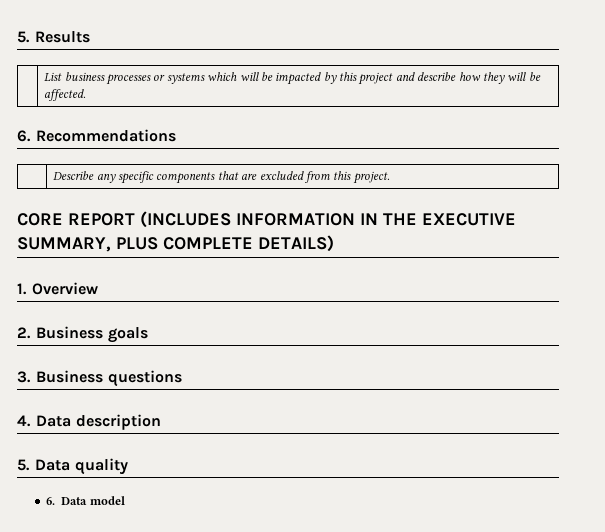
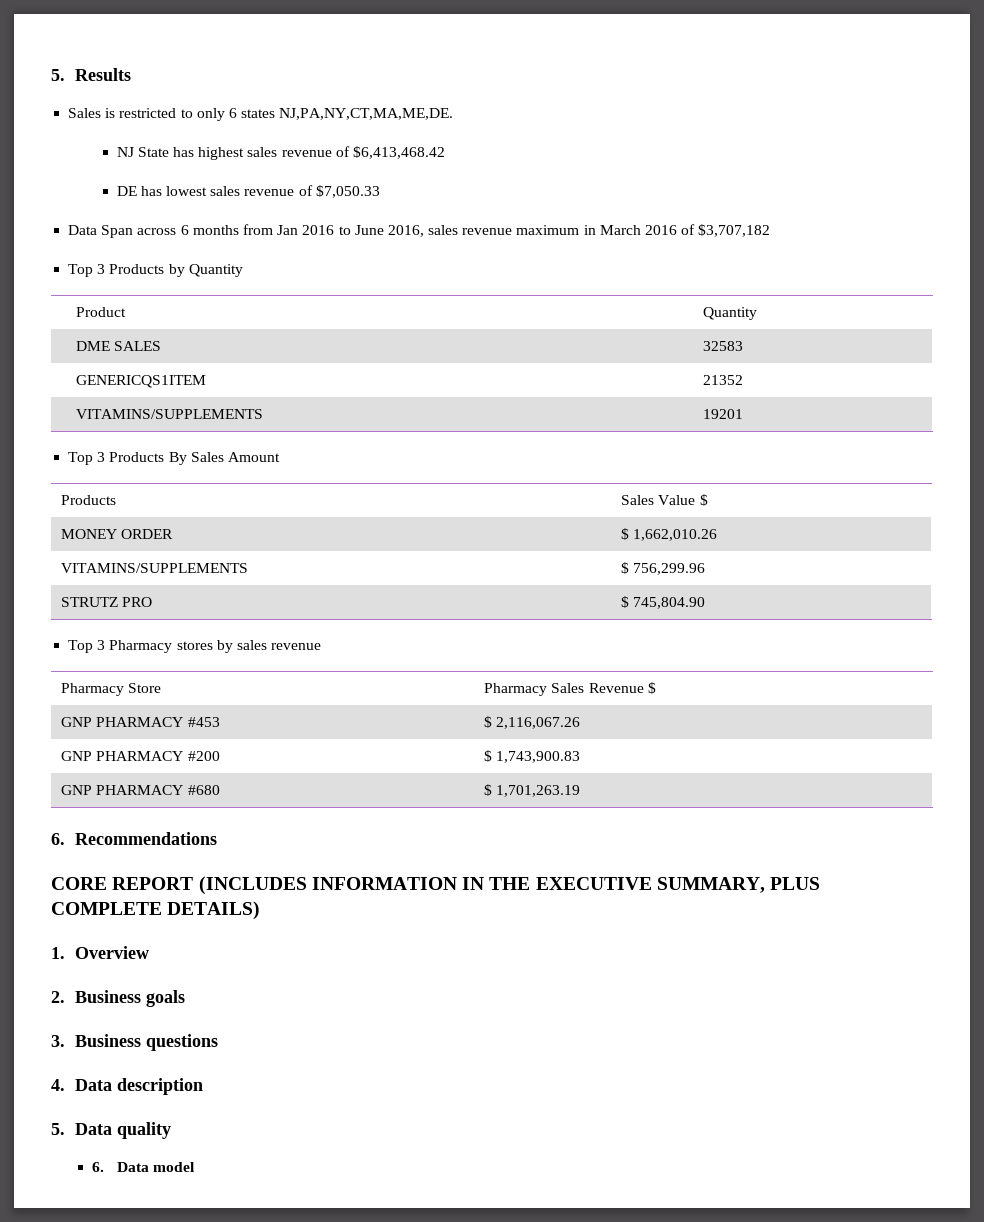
[44,72,541,85] [44,89,87,101] [17,129,177,142] [53,171,390,184] // | List business processes or systems which will be impacted by this project and describe how they will be affected. // 6. Recommendations // | Describe any specific components that are excluded from this project. -> [68,108,454,121] [116,146,445,160] [116,185,380,198] [68,224,771,238] [68,264,243,277] [75,307,126,317] [702,307,757,320] [75,341,162,351] [702,341,743,351] [75,375,206,388] [702,375,743,385] [75,409,263,419] [702,409,743,419] [68,452,280,465] [61,495,117,505] [621,494,708,506] [61,529,174,539] [621,528,718,541] [61,563,249,573] [621,562,706,575] [61,597,153,607] [621,596,706,609] [68,640,322,653] [61,683,162,696] [484,682,656,696] [61,717,220,727] [484,716,581,729] [61,751,220,761] [484,750,581,763] [61,785,220,795] [484,784,581,797] [51,832,218,845] // Sales is restricted to only 6 states NJ,PA,NY,CT,MA,ME,DE. // NJ State has highest sales revenue of $6,413,468.42 // DE has lowest sales revenue of $7,050.33 // Data Span across 6 months from Jan 2016 to June 2016, sales revenue maximum in March 2016 of $3,707,182 // Top 3 Products by Quantity // Product | Quantity // DME SALES | 32583 // GENERICQS1ITEM | 21352 // VITAMINS/SUPPLEMENTS | 19201 // Top 3 Products By Sales Amount // Products | Sales Value $ // MONEY ORDER | $ 1,662,010.26 // VITAMINS/SUPPLEMENTS | $ 756,299.96 // STRUTZ PRO | $ 745,804.90 // Top 3 Pharmacy stores by sales revenue // Pharmacy Store | Pharmacy Sales Revenue $ // GNP PHARMACY #453 | $ 2,116,067.26 // GNP PHARMACY #200 | $ 1,743,900.83 // GNP PHARMACY #680 | $ 1,701,263.19 // 6. Recommendations

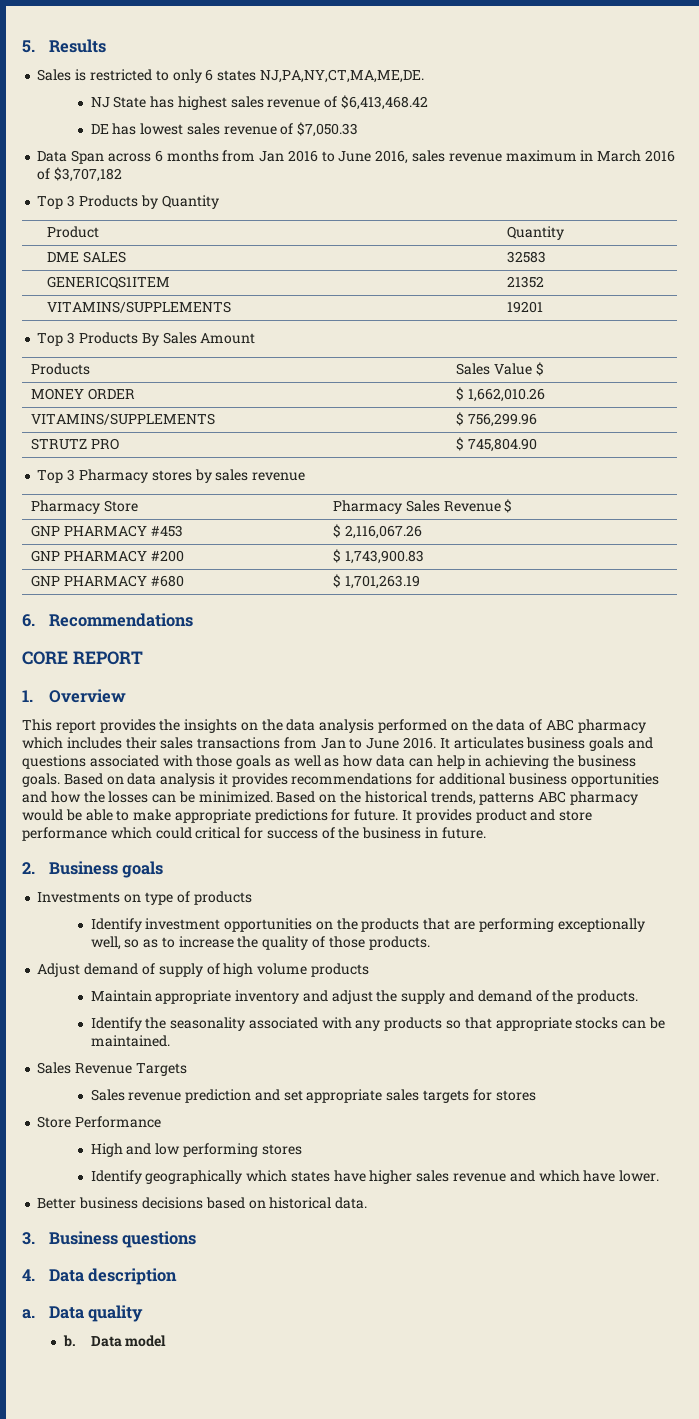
[198,876,821,895] [51,901,261,920] [51,946,150,959] [51,990,186,1007] (INCLUDES INFORMATION IN THE EXECUTIVE SUMMARY, PLUS COMPLETE DETAILS) // 1. Overview // 2. Business goals -> [22,689,126,703] [22,719,646,733] [22,737,653,751] [22,755,636,769] [22,773,659,787] [22,791,638,805] [22,809,593,823] [22,827,486,841] [22,861,164,878] [37,891,252,905] [90,918,645,932] [90,936,430,950] [37,963,369,977] [90,990,639,1004] [90,1017,665,1031] [90,1035,170,1047] [37,1062,187,1076] [90,1089,536,1103] [37,1116,162,1128] [90,1143,302,1157] [90,1170,660,1184] [37,1197,368,1209] // 1. Overview // This report provides the insights on the data analysis performed on the data of ABC pharmacy which includes their sales transactions from Jan to June 2016. It articulates business goals and questions associated with those goals as well as how data can help in achieving the business goals. Based on data analysis it provides recommendations for additional business opportunities and how the losses can be minimized. Based on the historical trends, patterns ABC pharmacy would be able to make appropriate predictions for future. It provides product and store performance which could critical for success of the business in future. // 2. Business goals // Investments on type of products // Identify investment opportunities on the products that are performing exceptionally well, so as to increase the quality of those products. // Adjust demand of supply of high volume products // Maintain appropriate inventory and adjust the supply and demand of the products. // Identify the seasonality associated with any products so that appropriate stocks can be maintained. // Sales Revenue Targets // Sales revenue prediction and set appropriate sales targets for stores // Store Performance // High and low performing stores // Identify geographically which states have higher sales revenue and which have lower. // Better business decisions based on historical data.
[51,1123,65,1135] 5. -> [22,1309,35,1319] a.
[92,1162,105,1172] 6. -> [62,1335,76,1347] b.

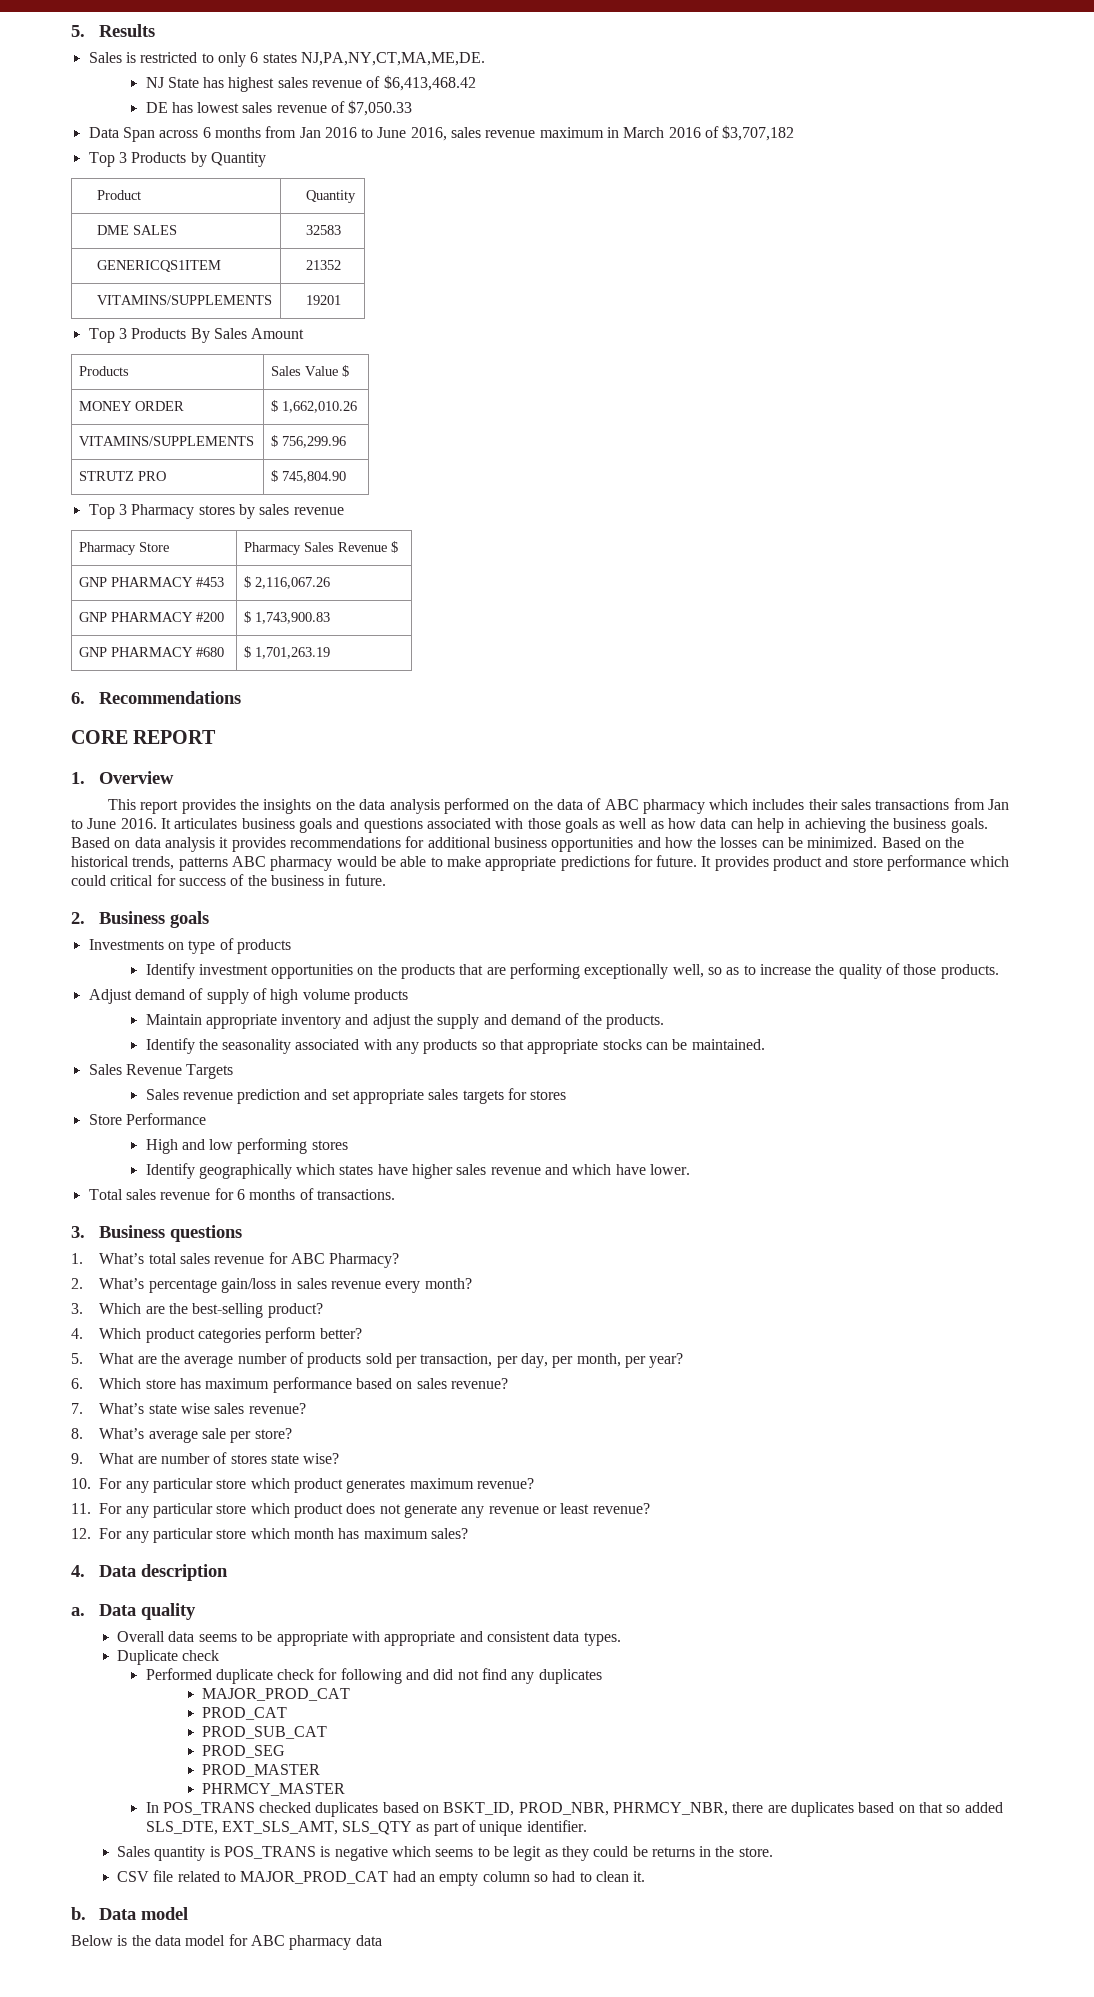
[37,1197,368,1209] [22,1231,197,1248] Better business decisions based on historical data. // 3. Business questions -> [88,1188,395,1200] [71,1225,243,1242] [71,1252,400,1268] [71,1278,472,1293] [71,1303,323,1318] [71,1327,362,1343] [71,1352,684,1368] [71,1377,509,1393] [71,1403,306,1414] [71,1428,292,1443] [71,1452,340,1464] [71,1478,535,1493] [71,1503,650,1518] [71,1528,469,1543] Total sales revenue for 6 months of transactions. // 3. Business questions // 1. What’s total sales revenue for ABC Pharmacy? // 2. What’s percentage gain/loss in sales revenue every month? // 3. Which are the best-selling product? // 4. Which product categories perform better? // 5. What are the average number of products sold per transaction, per day, per month, per year? // 6. Which store has maximum performance based on sales revenue? // 7. What’s state wise sales revenue? // 8. What’s average sale per store? // 9. What are number of stores state wise? // 10. For any particular store which product generates maximum revenue? // 11. For any particular store which product does not generate any revenue or least revenue? // 12. For any particular store which month has maximum sales?
[62,1335,167,1347] b. Data model -> [117,1631,621,1646] [117,1650,220,1665] [145,1668,602,1684] [202,1688,351,1701] [202,1707,288,1720] [202,1726,328,1739] [202,1745,286,1758] [202,1764,321,1777] [202,1783,346,1796] [145,1802,1003,1817] [145,1820,587,1836] [117,1846,773,1861] [117,1870,646,1886] [71,1907,189,1920] [71,1934,382,1950] Overall data seems to be appropriate with appropriate and consistent data types. // Duplicate check // Performed duplicate check for following and did not find any duplicates // MAJOR_PROD_CAT // PROD_CAT // PROD_SUB_CAT // PROD_SEG // PROD_MASTER // PHRMCY_MASTER // In POS_TRANS checked duplicates based on BSKT_ID, PROD_NBR, PHRMCY_NBR, there are duplicates based on that so added SLS_DTE, EXT_SLS_AMT, SLS_QTY as part of unique identifier. // Sales quantity is POS_TRANS is negative which seems to be legit as they could be returns in the store. // CSV file related to MAJOR_PROD_CAT had an empty column so had to clean it. // b. Data model // Below is the data model for ABC pharmacy data

